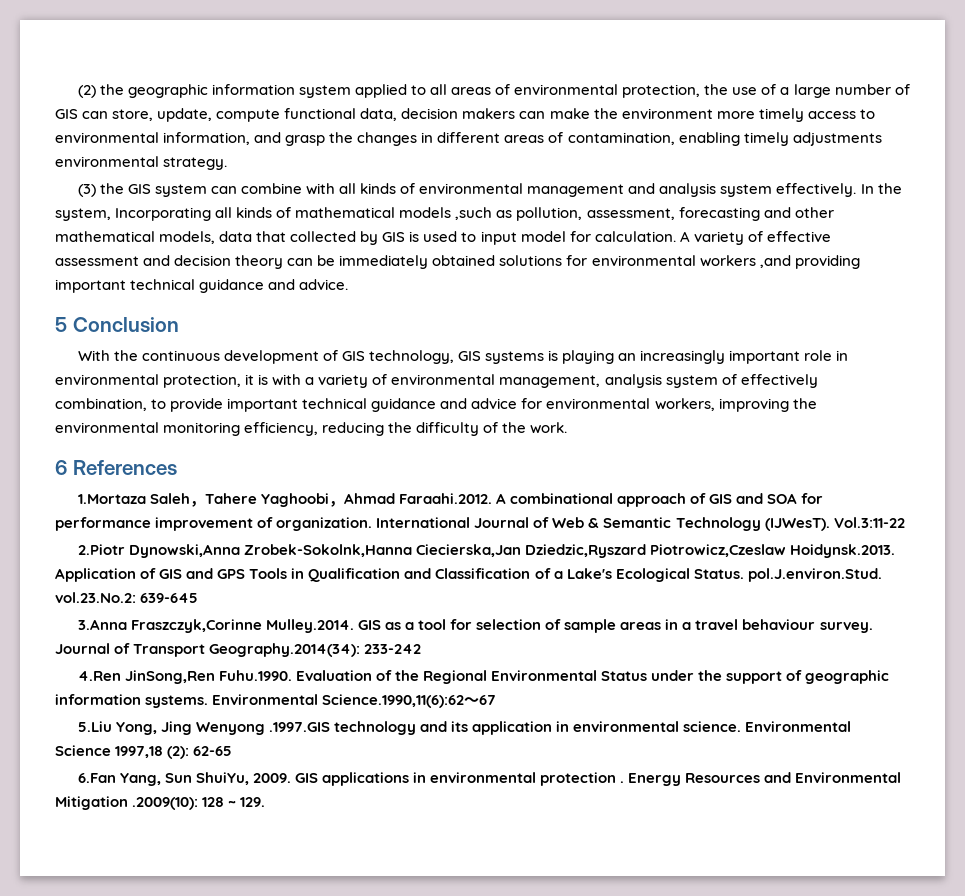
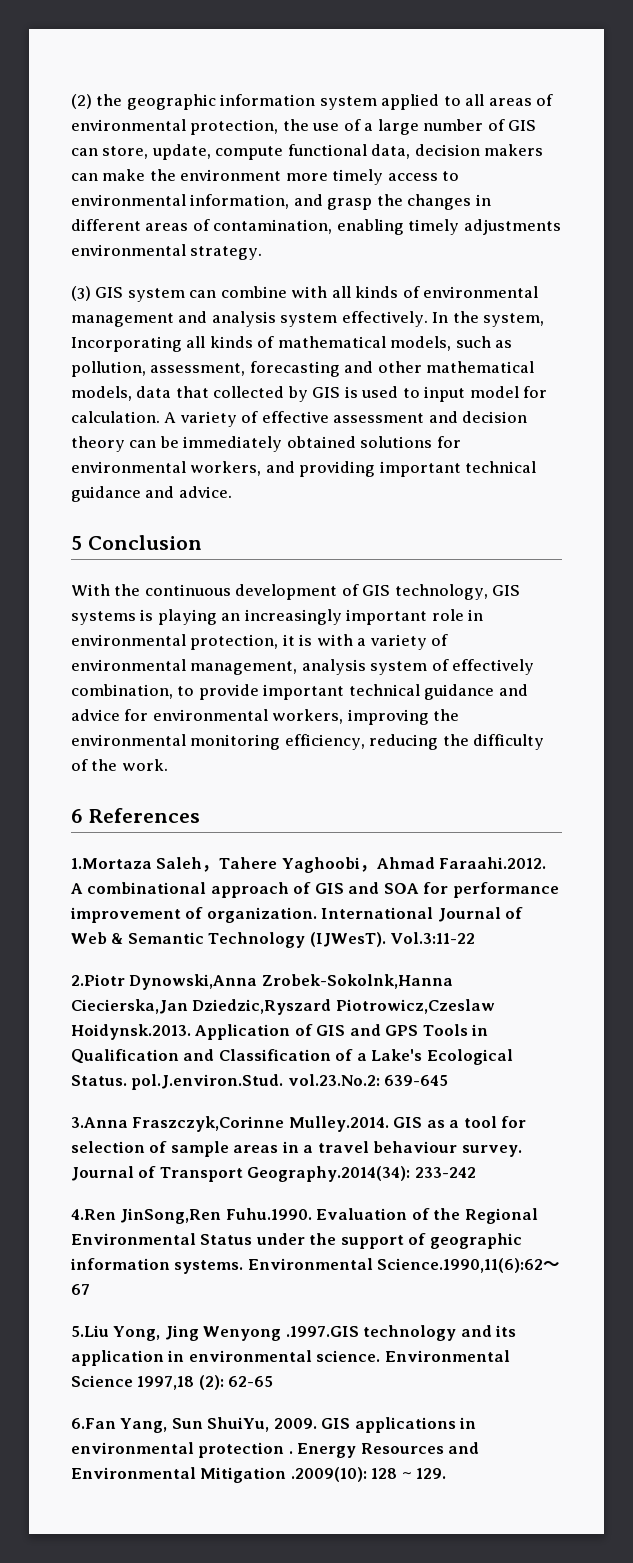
[99,183,124,194] the -> (91, 293) none
[399,207,493,220] models ,such -> [390,336,491,351] models, such
[699,255,791,268] workers ,and -> [190,461,295,476] workers, and

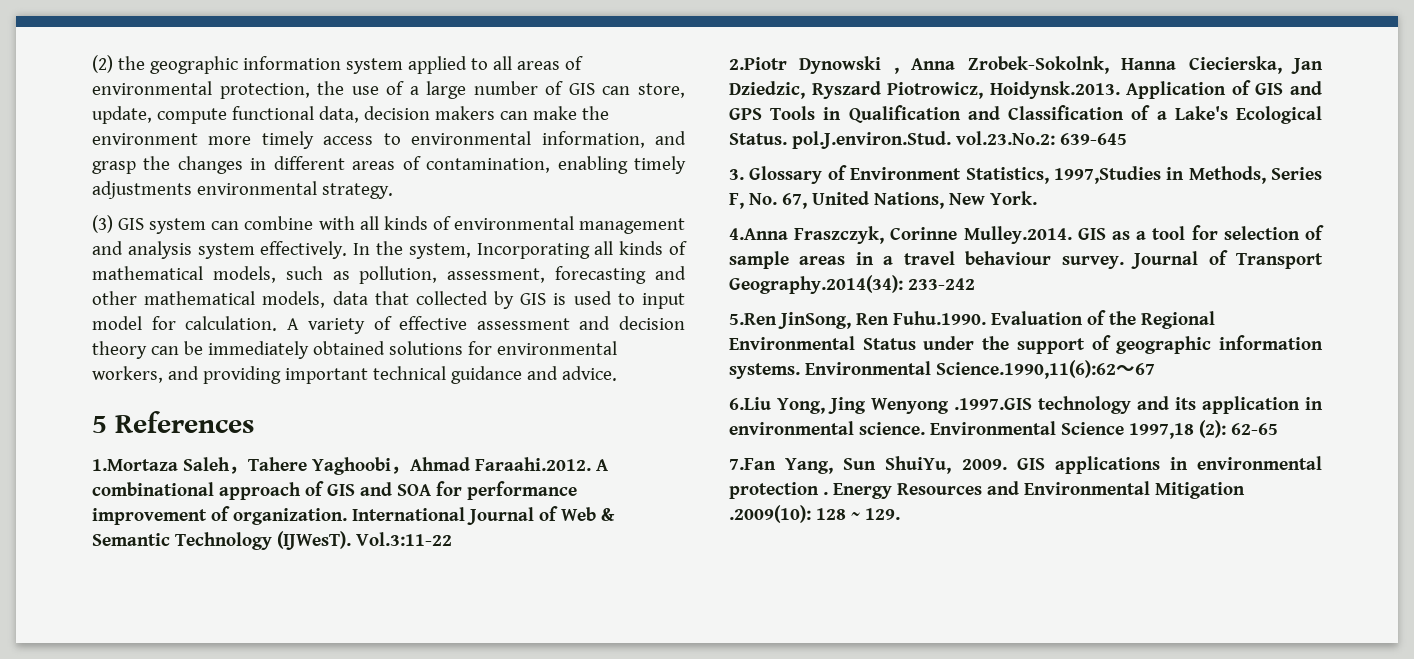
[87,535,202,550] [71,584,521,600] [71,609,484,625] [71,634,449,650] [71,659,535,675] [71,684,528,700] [71,709,460,725] [71,734,545,750] [71,759,168,771] [71,809,83,823] Conclusion // With the continuous development of GIS technology, GIS systems is playing an increasingly important role in environmental protection, it is with a variety of environmental management, analysis system of effectively combination, to provide important technical guidance and advice for environmental workers, improving the environmental monitoring efficiency, reducing the difficulty of the work. // 6 -> (107, 424) none
[129,974,453,990] [71,999,495,1015] Dynowski,Anna Zrobek-Sokolnk,Hanna Ciecierska,Jan Dziedzic,Ryszard Piotrowicz,Czeslaw -> [799,56,1323,74] [729,81,984,99] Dynowski , Anna Zrobek-Sokolnk, Hanna Ciecierska, Jan Dziedzic, Ryszard Piotrowicz,
[71,1116,285,1132] 3.Anna Fraszczyk,Corinne -> [729,165,1322,184] [729,191,1037,209] [729,226,958,244] 3. Glossary of Environment Statistics, 1997,Studies in Methods, Series F, No. 67, United Nations, New York. // 4.Anna Fraszczyk, Corinne
[71,1208,222,1224] 4.Ren JinSong,Ren -> [729,312,889,329] 5.Ren JinSong, Ren
[71,1325,109,1337] 5.Liu -> [729,397,771,410] 6.Liu
[71,1418,116,1429] 6.Fan -> [729,458,776,470] 7.Fan

